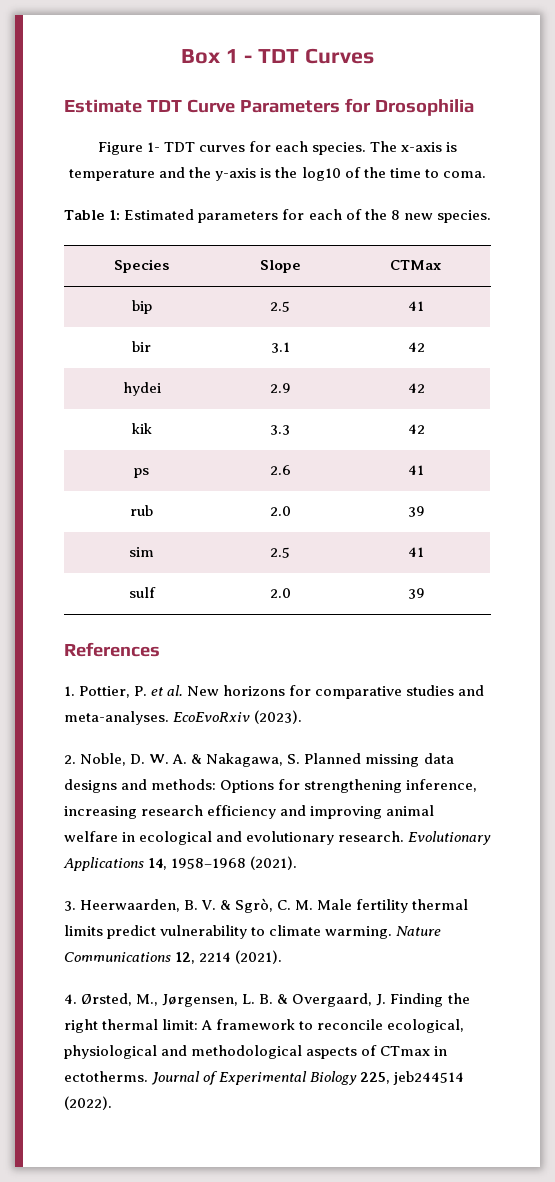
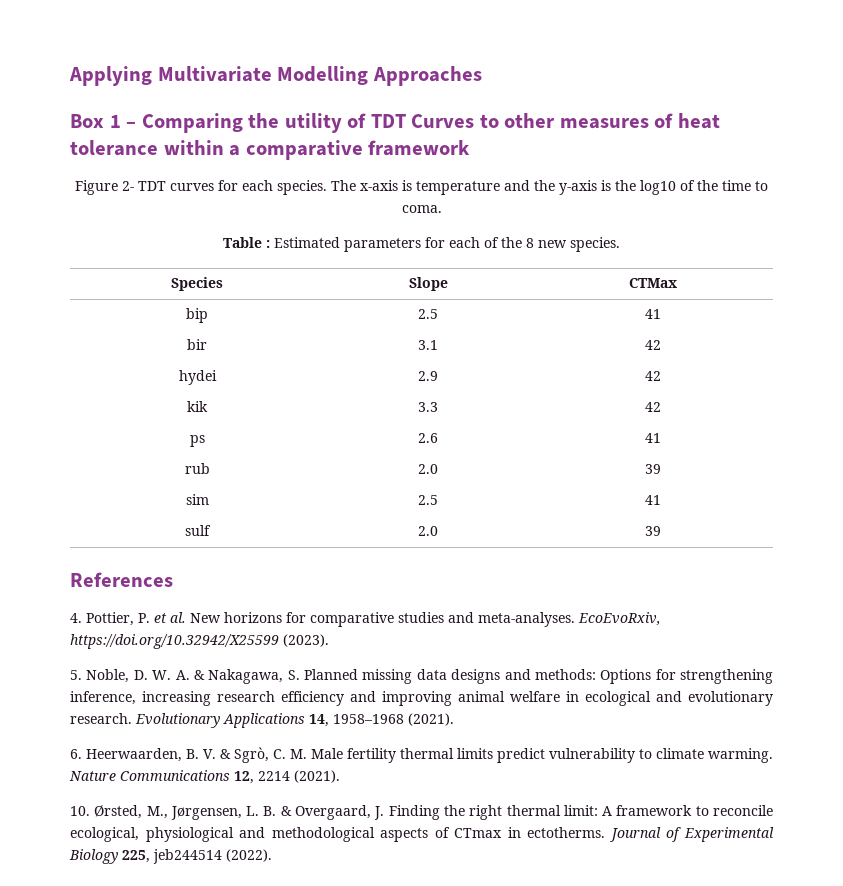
[181,48,374,64] [64,98,474,116] Box 1 - TDT Curves // Estimate TDT Curve Parameters for Drosophilia -> [69,66,482,86] [70,113,720,133] [70,140,471,160] Applying Multivariate Modelling Approaches // Box 1 – Comparing the utility of TDT Curves to other measures of heat tolerance within a comparative framework
[146,142,160,152] 1- -> [122,181,134,191] 2-
[109,210,121,220] 1: -> [266,240,270,248] :
[64,686,75,696] 1. -> [70,613,82,623] 4.
[173,712,251,722] EcoEvoRxiv -> [578,612,661,626] [70,634,279,649] EcoEvoRxiv, https://doi.org/10.32942/X25599
[64,755,76,764] 2. -> [70,670,82,680] 5.
[64,901,76,911] 3. -> [70,749,82,759] 6.
[64,994,77,1004] 4. -> [70,806,90,816] 10.

